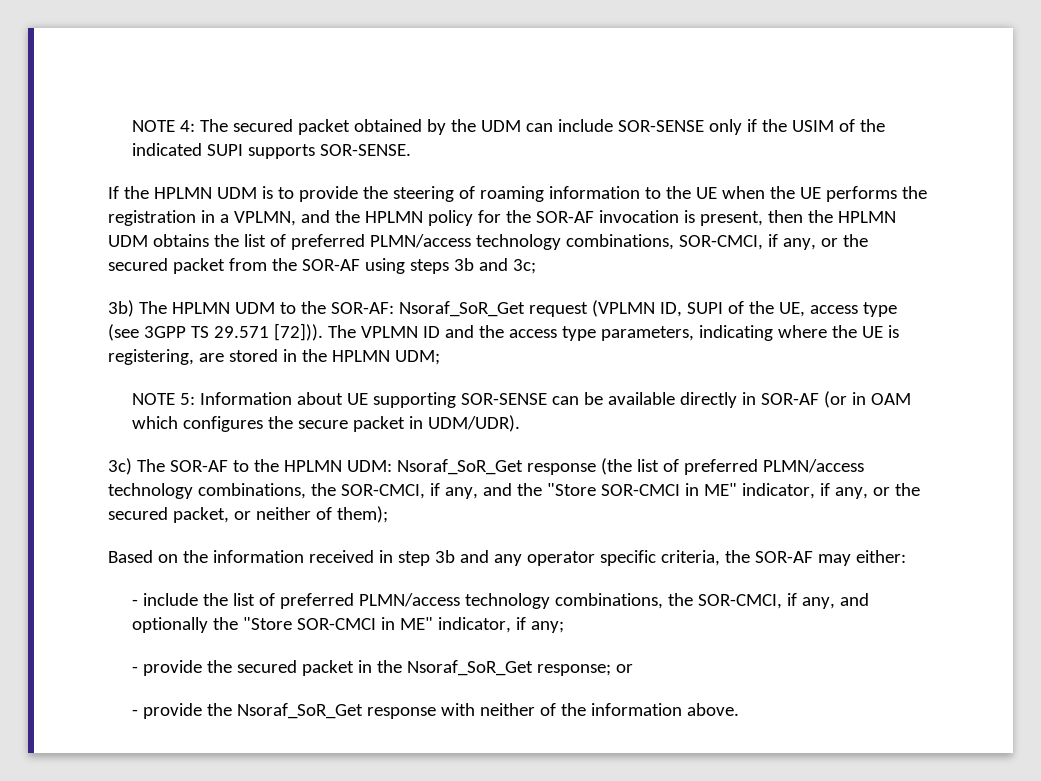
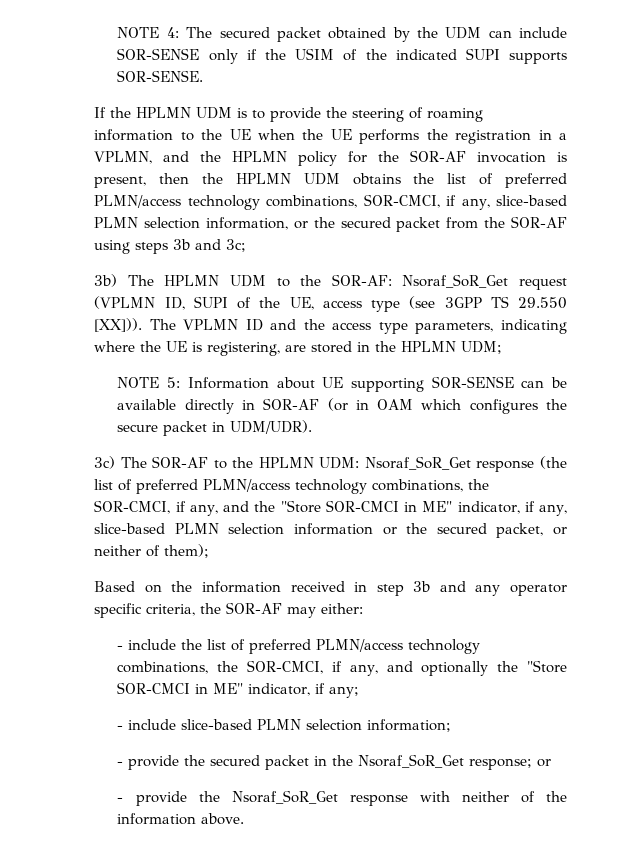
(816, 244) none -> [496,195,568,206] [94,217,288,230] slice-based PLMN selection information,
[213,323,323,341] 29.571 [72])). -> [518,297,567,309] [94,318,143,332] 29.550 [XX])).
(868, 493) none -> [94,523,374,535] slice-based PLMN selection information
(565, 627) none -> [117,719,452,732] // - include slice-based PLMN selection information;

